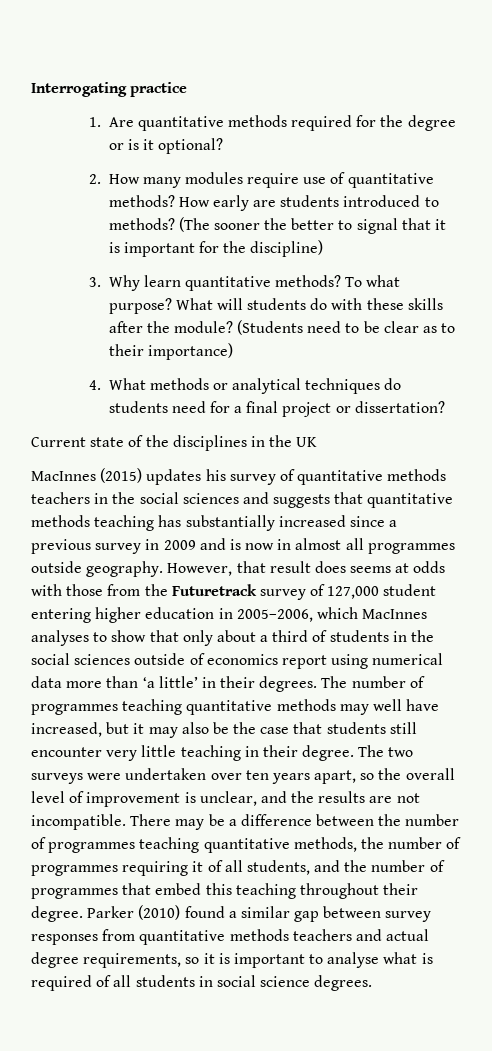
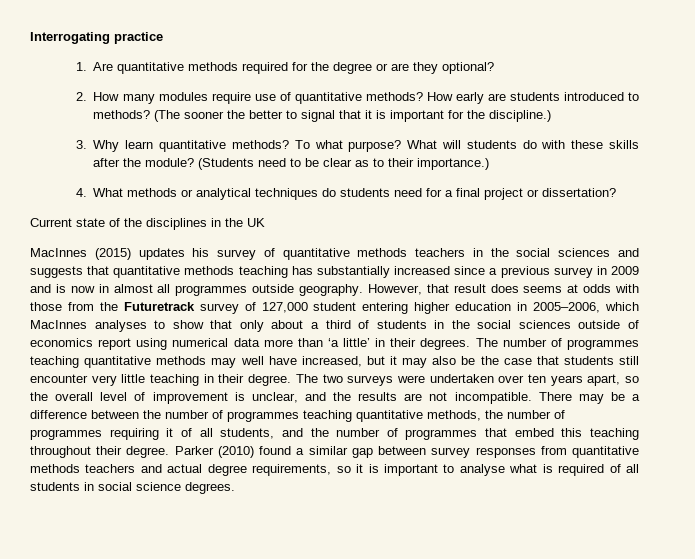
[127,139,154,150] is it -> [391,62,439,74] are they
[250,240,324,257] discipline) -> [489,110,552,122] discipline.)
[147,343,233,360] importance) -> [417,158,490,170] importance.)

